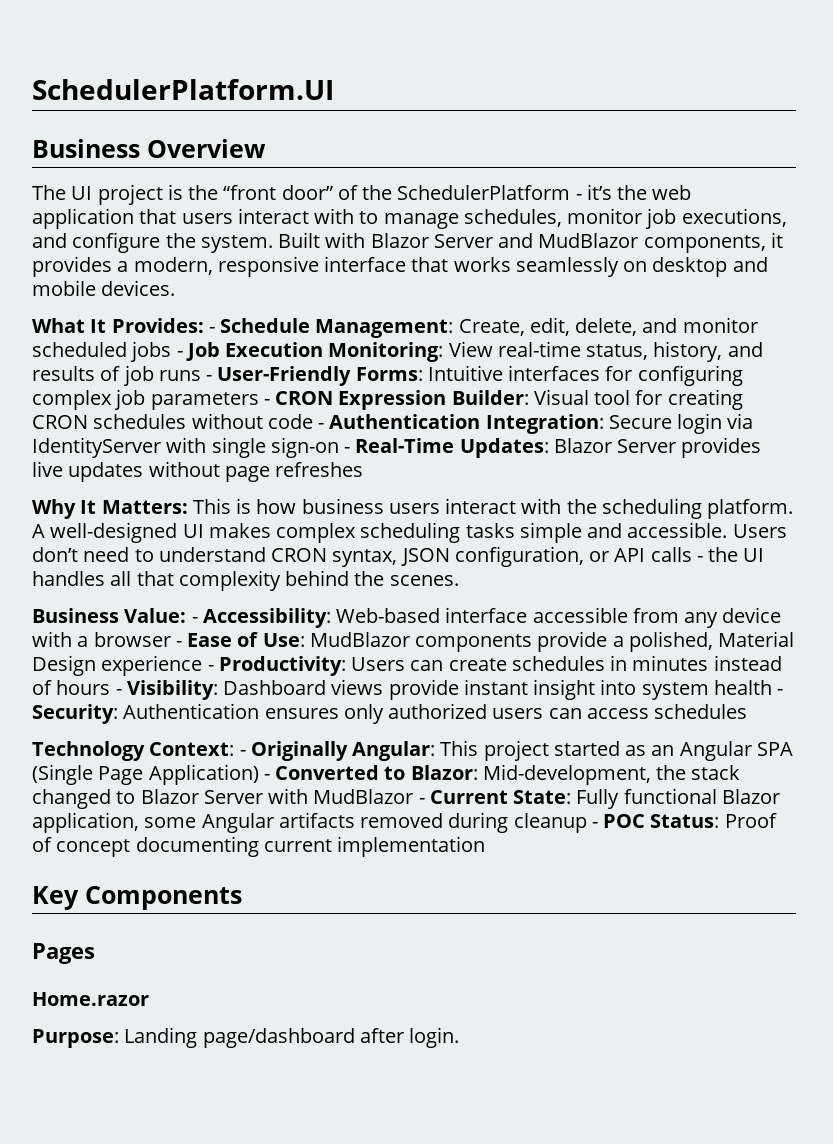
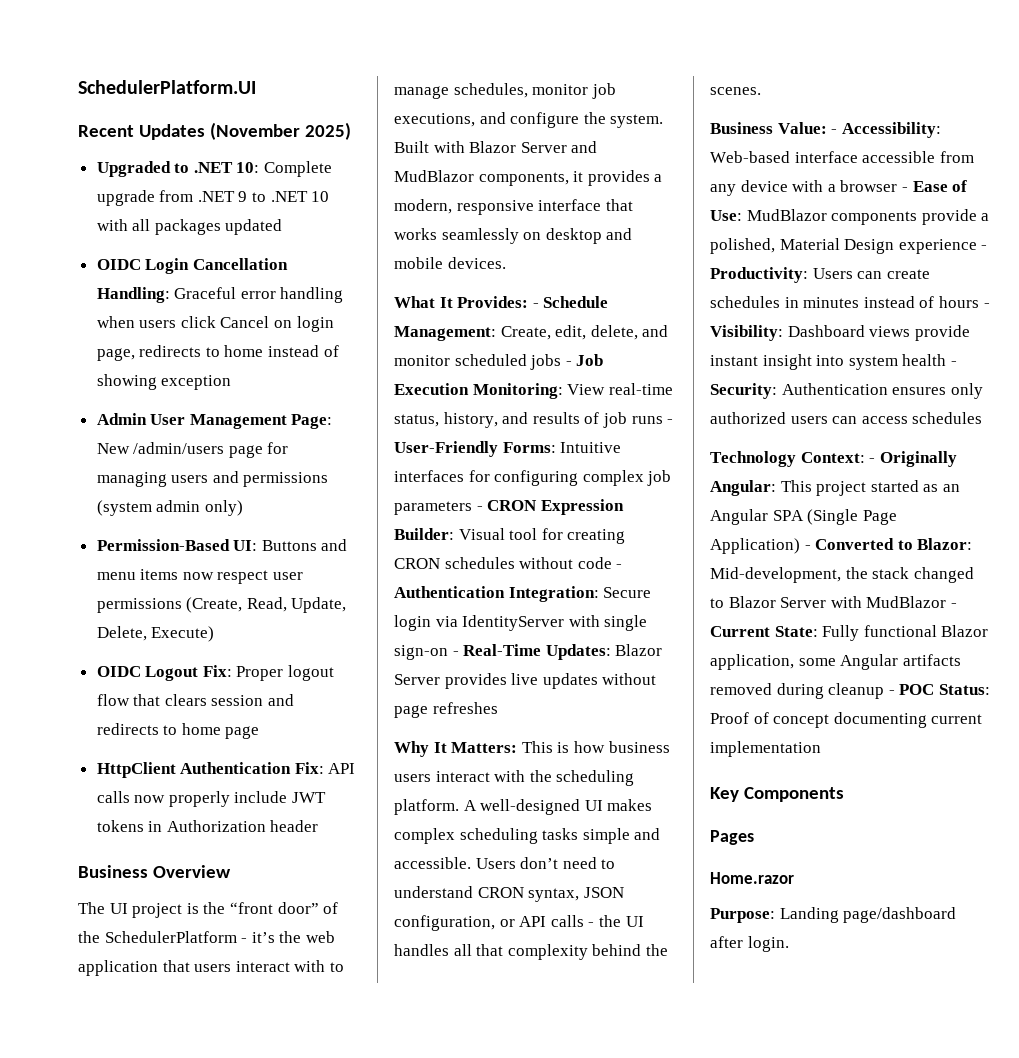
(334, 89) none -> [78,122,351,140] [96,161,333,177] [96,190,330,206] [96,219,283,235] [96,258,288,274] [96,287,344,303] [96,316,334,332] [96,345,339,361] [96,374,232,390] [96,413,333,429] [96,442,289,458] [96,471,329,487] [96,500,243,516] [96,539,348,551] [96,569,304,584] [96,597,347,613] [96,626,215,642] [96,665,335,681] [96,694,295,706] [96,723,260,739] [96,762,356,778] [96,791,327,807] [96,820,319,832] // Recent Updates (November 2025) // Upgraded to .NET 10: Complete upgrade from .NET 9 to .NET 10 with all packages updated // OIDC Login Cancellation Handling: Graceful error handling when users click Cancel on login page, redirects to home instead of showing exception // Admin User Management Page: New /admin/users page for managing users and permissions (system admin only) // Permission-Based UI: Buttons and menu items now respect user permissions (Create, Read, Update, Delete, Execute) // OIDC Logout Fix: Proper logout flow that clears session and redirects to home page // HttpClient Authentication Fix: API calls now properly include JWT tokens in Authorization header

